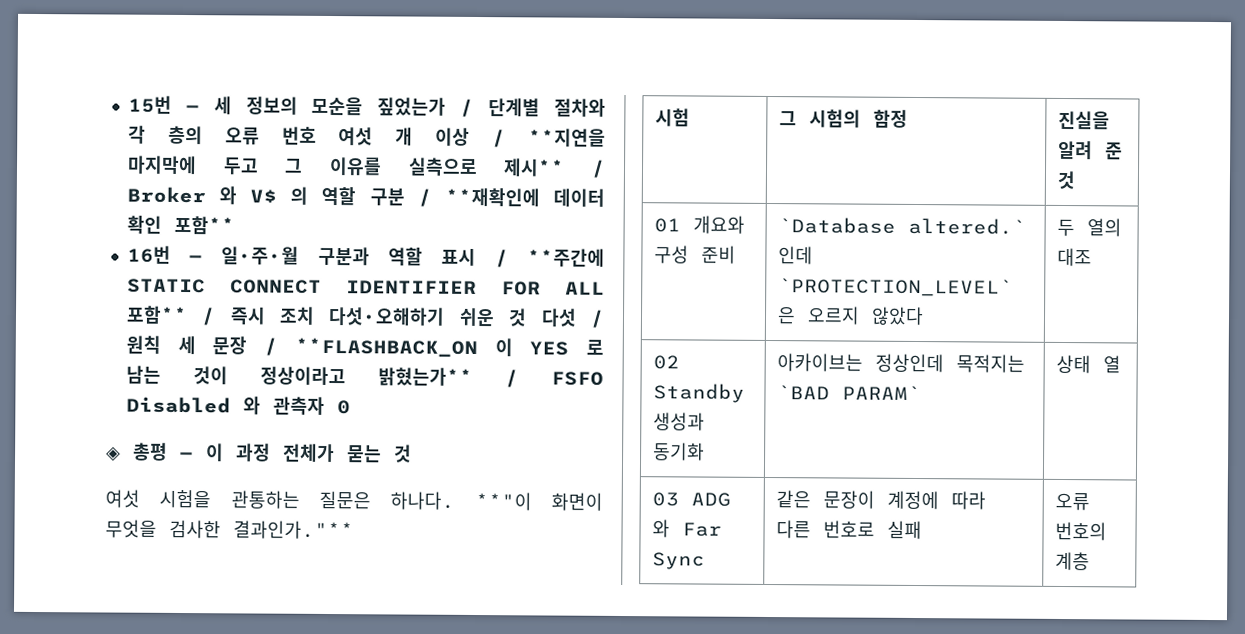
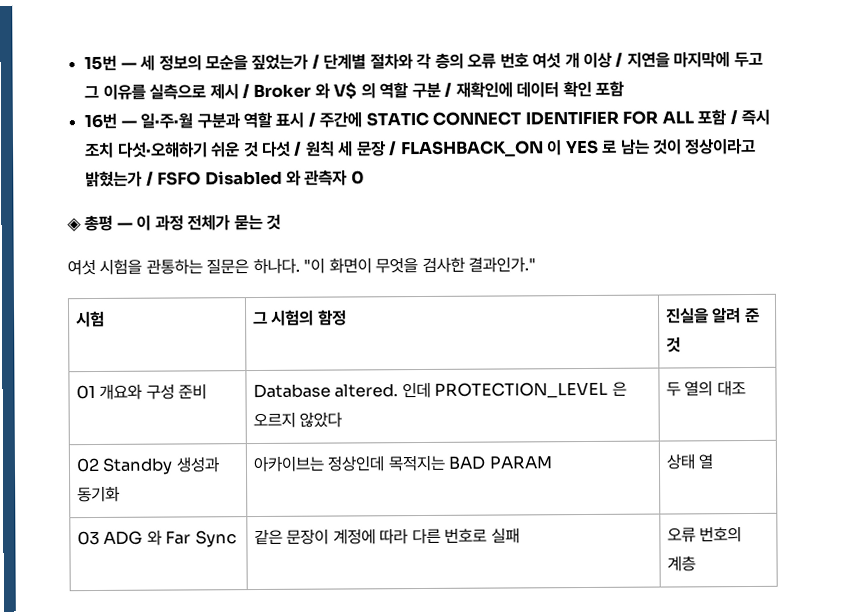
[527,128,606,147] **지연을 -> [626,51,670,68] 지연을
[503,158,566,177] 제시** -> [209,83,239,100] 제시
[444,187,540,207] **재확인에 -> [455,81,513,98] 재확인에
[173,215,235,235] 포함** -> [594,80,625,97] 포함
[526,248,605,267] **주간에 -> [319,111,363,128] 주간에
[125,305,188,325] 포함** -> [697,109,728,126] 포함
[294,337,478,358] **FLASHBACK_ON -> [399,140,544,158] FLASHBACK_ON
[377,367,473,386] 밝혔는가** -> [85,170,144,188] 밝혔는가
[474,491,532,511] **"이 -> [303,257,326,274] "이
[233,520,354,540] 결과인가."** -> [468,256,537,273] 결과인가."
[778,217,1027,235] [778,246,814,265] [778,278,1014,297] `Database altered.` 인데 `PROTECTION_LEVEL` -> [252,381,609,399] Database altered. 인데 PROTECTION_LEVEL
[777,385,922,401] `BAD PARAM` -> [448,455,552,470] BAD PARAM

